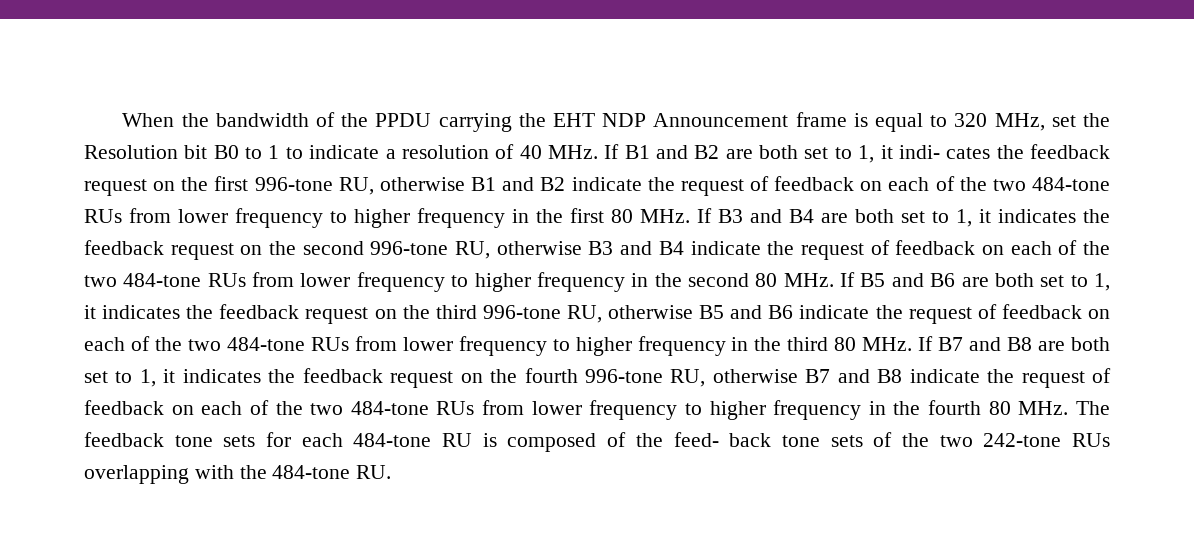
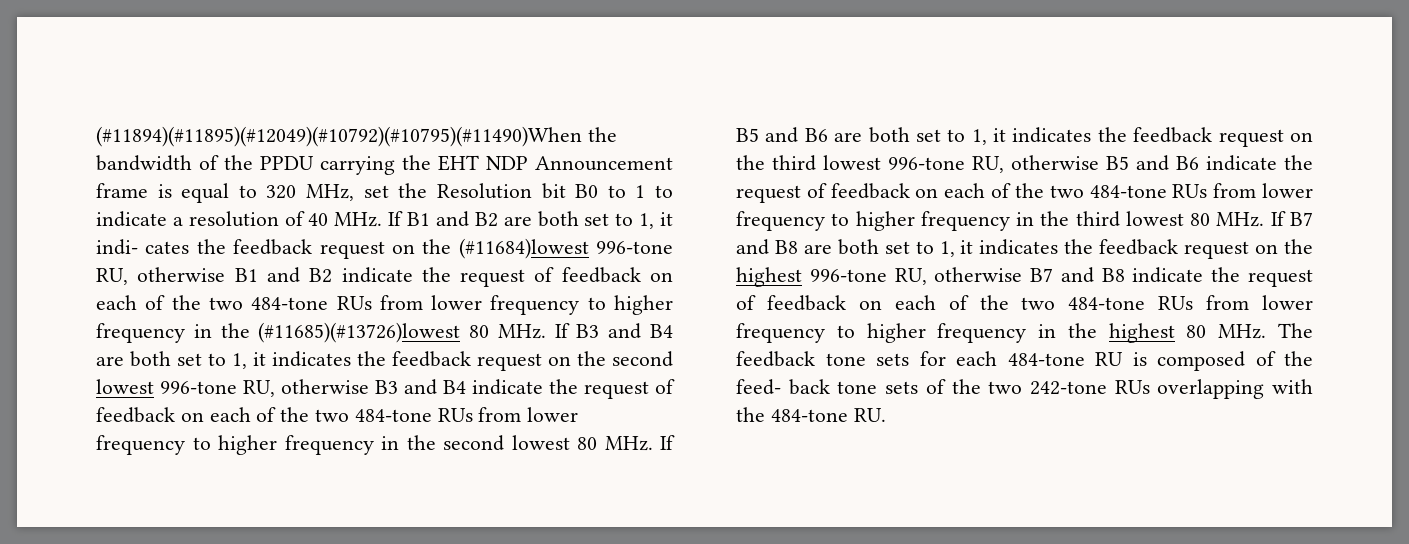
[122,113,175,127] When -> [96,126,582,147] (#11894)(#11895)(#12049)(#10792)(#10795)(#11490)When
[214,176,249,191] first -> [458,238,589,259] (#11684)lowest
[570,208,604,223] first -> [258,322,461,343] (#11685)(#13726)lowest
(364, 248) none -> [96,379,154,394] lowest
(750, 280) none -> [511,435,570,450] lowest
(477, 312) none -> [823,155,881,170] lowest
(829, 344) none -> [1125,211,1184,226] lowest
[524,368,578,383] fourth -> [736,267,802,287] highest
[928,400,982,415] fourth -> [1108,323,1175,343] highest

